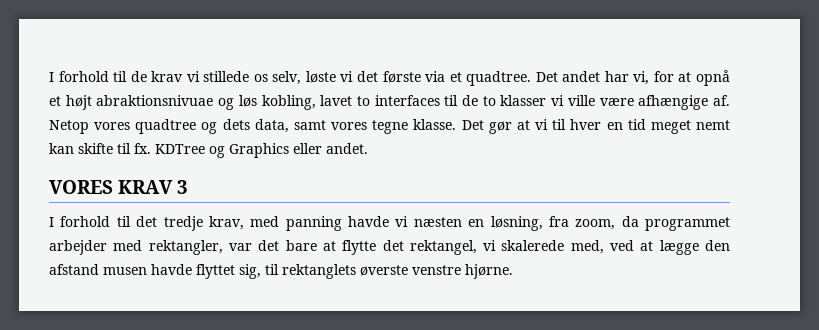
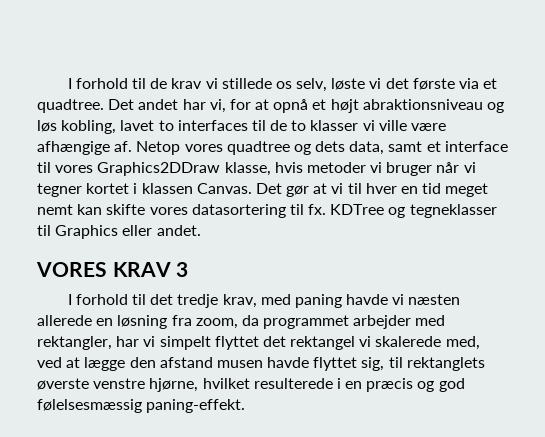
[96,95,214,106] abraktionsnivuae -> [362,99,483,110] abraktionsniveau
[331,119,457,134] vores tegne klasse. -> [426,141,508,152] [37,162,476,176] [37,183,252,197] et interface til vores Graphics2DDraw klasse, hvis metoder vi bruger når vi tegner kortet i klassen Canvas.
(113, 148) none -> [149,204,286,218] vores datasortering
(225, 152) none -> [409,204,497,218] [37,225,51,236] tegneklasser til
[285,216,342,231] panning -> [294,294,342,308] paning
[468,216,543,231] en løsning, -> [37,315,168,329] allerede en løsning
[228,240,477,255] var det bare at flytte det rektangel, -> [116,336,356,350] har vi simpelt flyttet det rektangel
[465,264,513,279] hjørne. -> [149,378,465,392] [37,399,246,413] hjørne, hvilket resulterede i en præcis og god følelsesmæssig paning-effekt.

